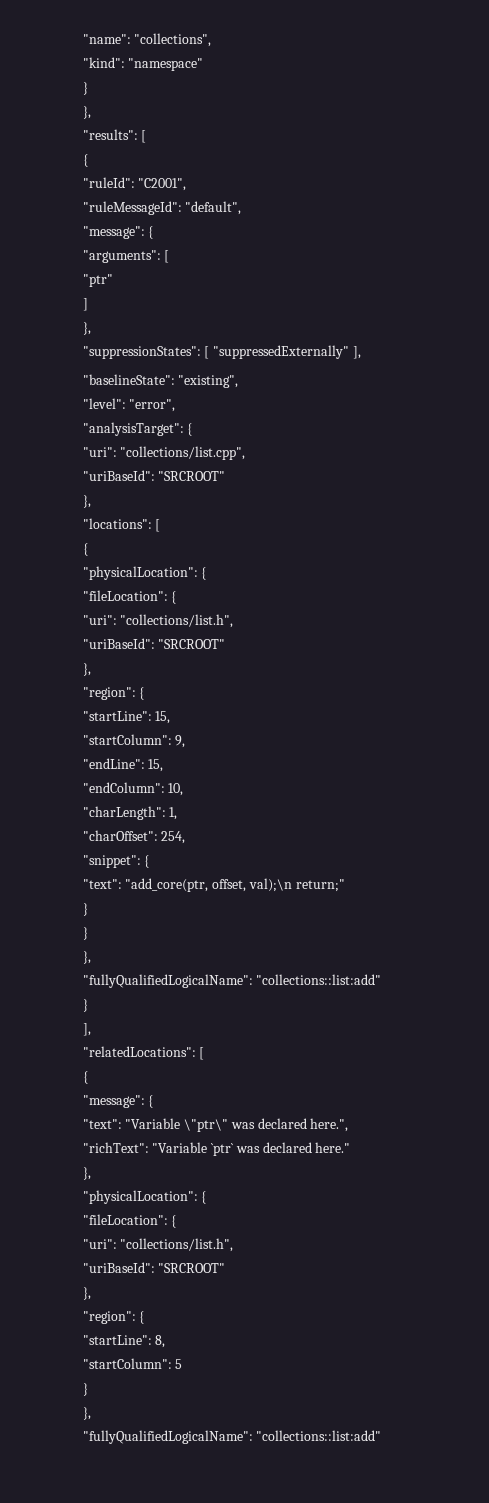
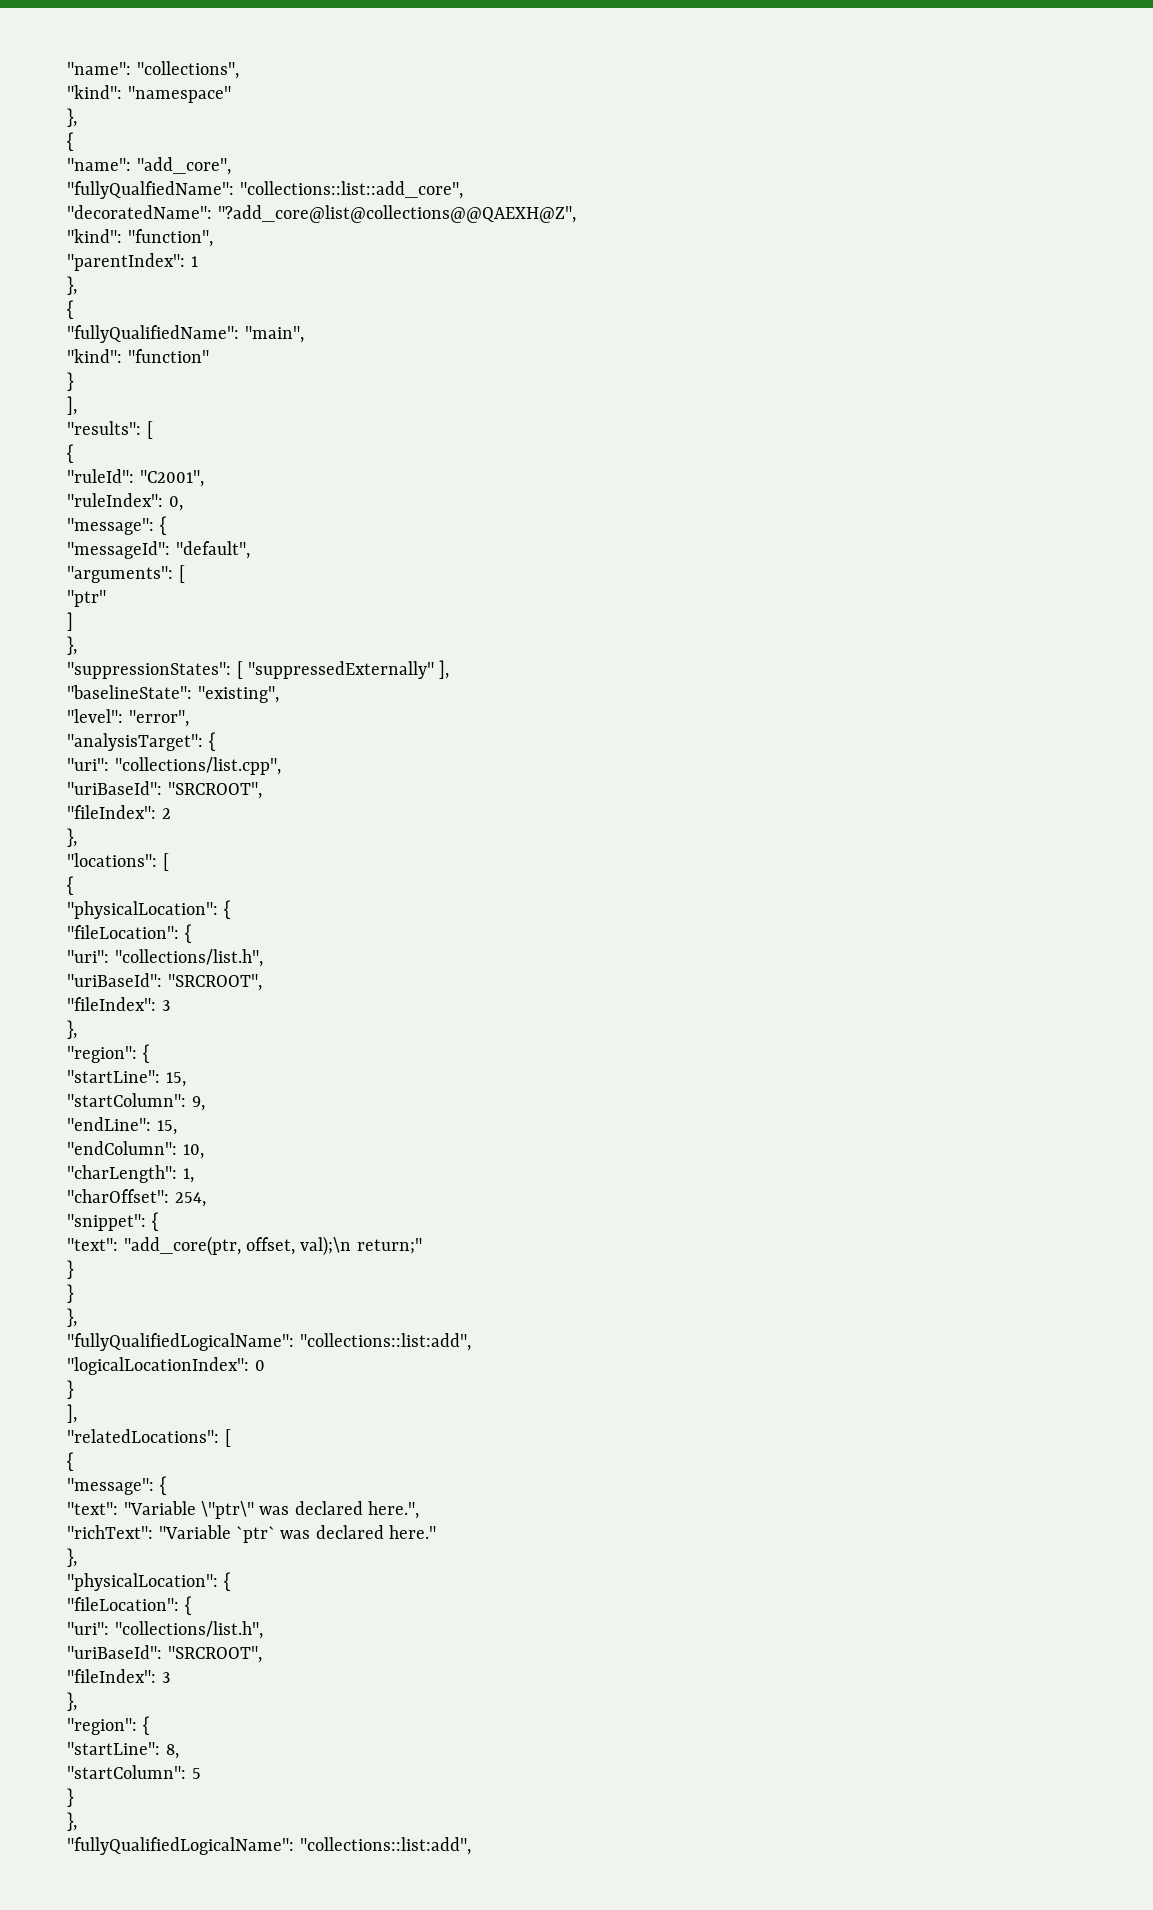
[82,82,88,95] [82,106,91,119] // } // }, -> [67,108,78,127] [67,132,75,151] [67,157,231,175] [67,181,463,199] [67,205,576,223] [67,229,213,247] [67,253,198,271] [67,276,78,295] [67,300,75,319] [67,325,304,343] [67,349,209,363] [67,372,75,391] [67,396,78,415] // }, // { // "name": "add_core", // "fullyQualfiedName": "collections::list::add_core", // "decoratedName": "?add_core@list@collections@@QAEXH@Z", // "kind": "function", // "parentIndex": 1 // }, // { // "fullyQualifiedName": "main", // "kind": "function" // } // ],
[82,201,242,215] [82,226,154,239] "ruleMessageId": "default", // "message": { -> [67,493,183,511] [67,516,167,535] [67,541,250,559] "ruleIndex": 0, // "message": { // "messageId": "default",
[158,471,226,481] "SRCROOT" -> [167,782,262,799] [67,805,171,819] "SRCROOT", // "fileIndex": 2
[158,639,226,649] "SRCROOT" -> [167,974,262,991] [67,997,170,1011] "SRCROOT", // "fileIndex": 3
[256,974,382,985] "collections::list:add" -> [299,1333,471,1351] [67,1357,265,1375] "collections::list:add", // "logicalLocationIndex": 0
[158,1263,226,1273] "SRCROOT" -> [167,1646,262,1663] [67,1669,170,1683] "SRCROOT", // "fileIndex": 3
[256,1430,382,1441] "collections::list:add" -> [299,1837,471,1855] "collections::list:add",

